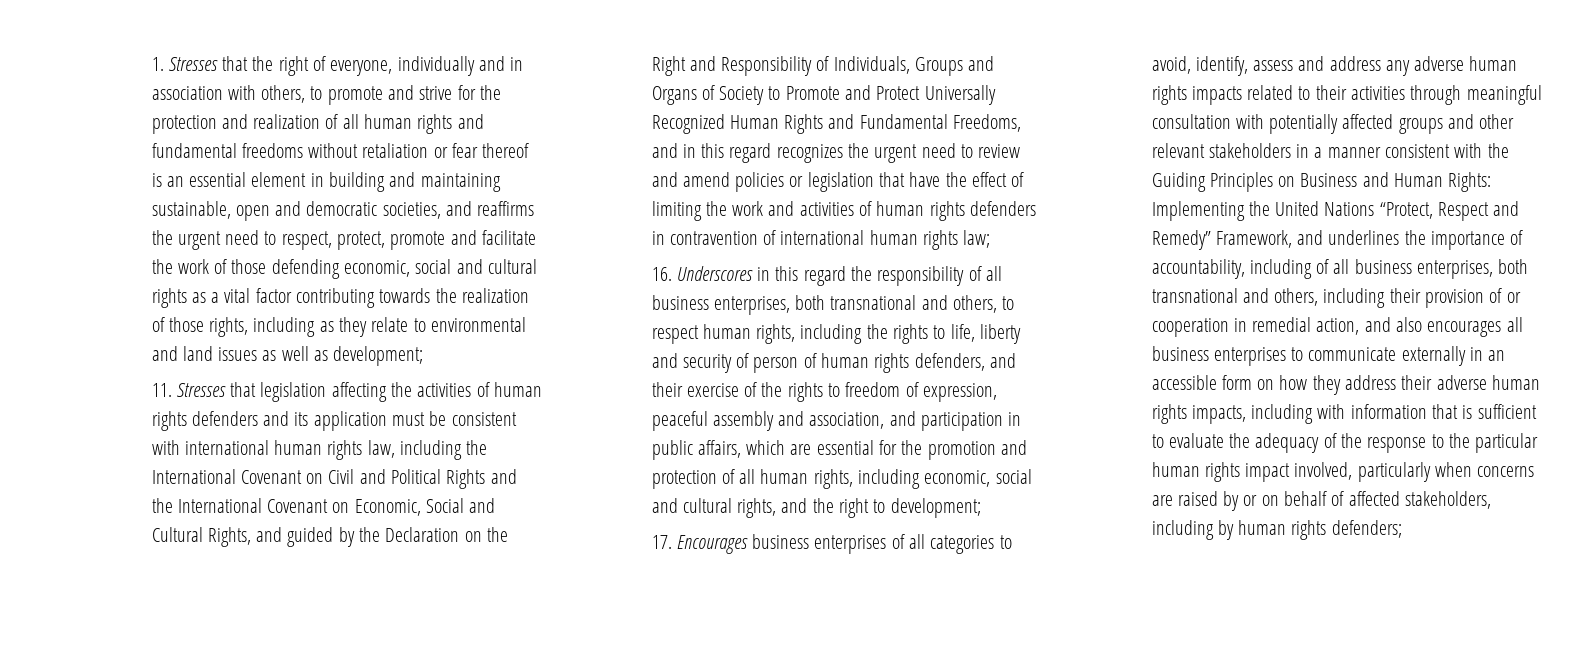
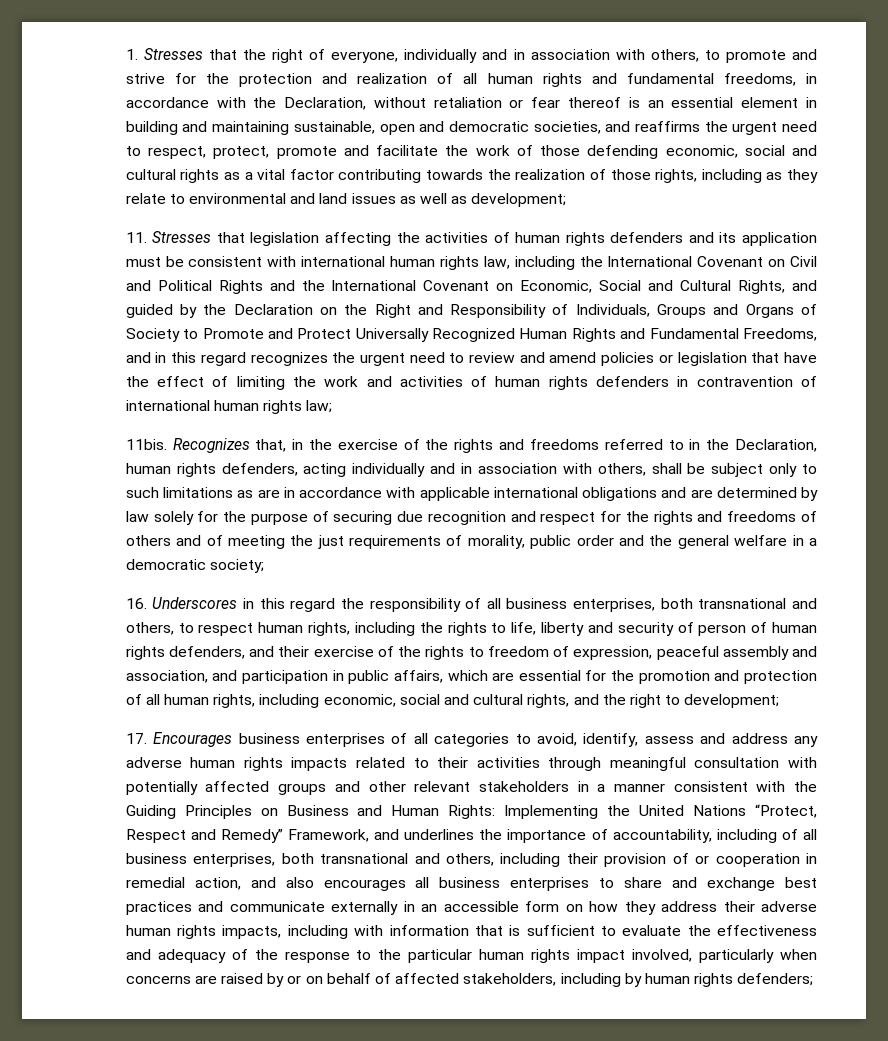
[241,143,303,158] freedoms -> [723,73,817,86] [125,97,367,110] freedoms, in accordance with the Declaration,
(991, 239) none -> [125,438,818,453] [125,463,817,477] [125,487,818,501] [125,511,818,525] [125,535,817,549] [125,559,264,573] // 11bis. Recognizes that, in the exercise of the rights and freedoms referred to in the Declaration, human rights defenders, acting individually and in association with others, shall be subject only to such limitations as are in accordance with applicable international obligations and are determined by law solely for the purpose of securing due recognition and respect for the rights and freedoms of others and of meeting the just requirements of morality, public order and the general welfare in a democratic society;
(1304, 354) none -> [624,877,818,891] [125,901,224,915] share and exchange best practices and
(1251, 440) none -> [716,925,817,936] [125,949,151,960] effectiveness and

